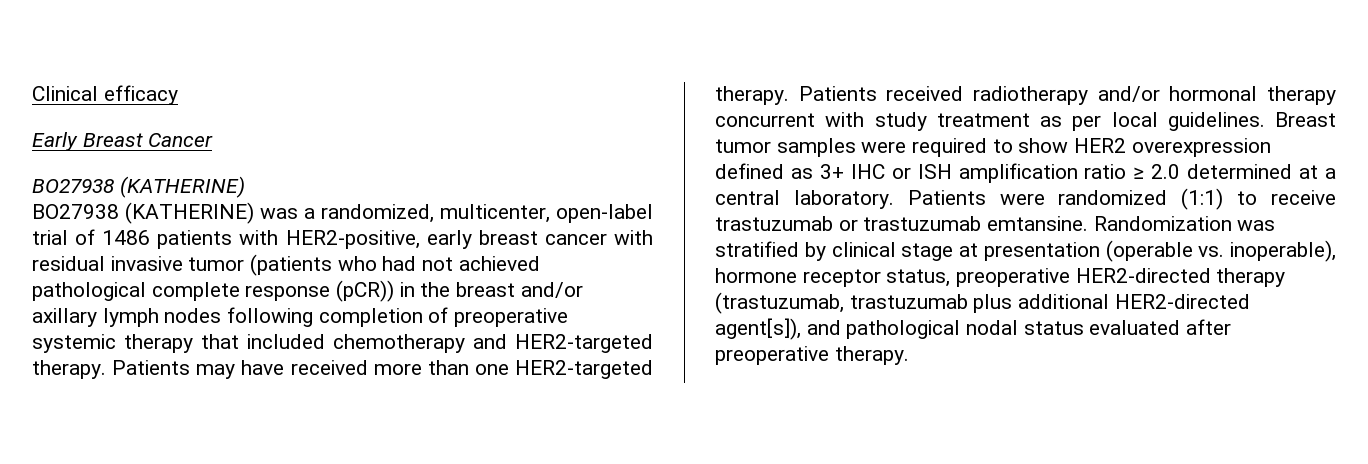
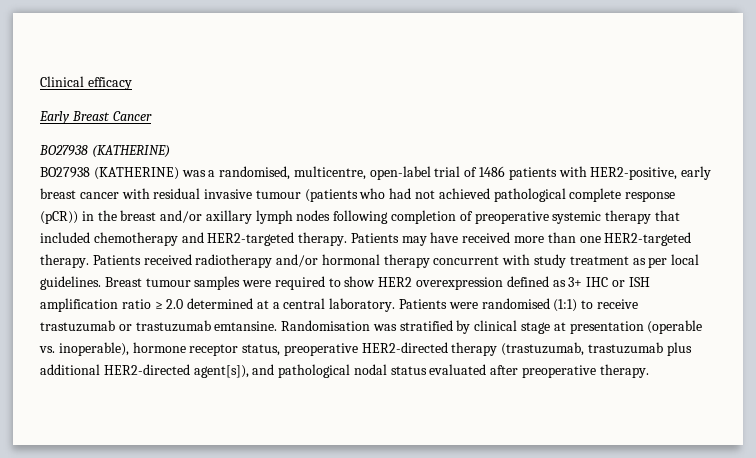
[321,204,550,223] randomized, multicenter, -> [219,166,366,180] randomised, multicentre,
[188,257,245,271] tumor -> [255,190,301,199] tumour
[715,139,771,153] tumor -> [145,278,191,287] tumour
[1058,190,1168,205] randomized -> [481,298,550,309] randomised
[1093,216,1232,231] Randomization -> [281,320,371,331] Randomisation

